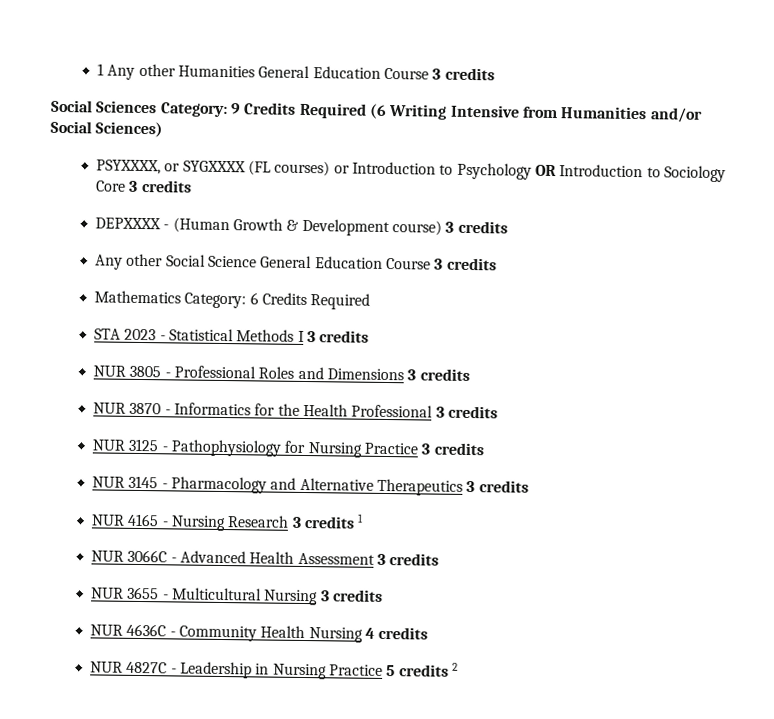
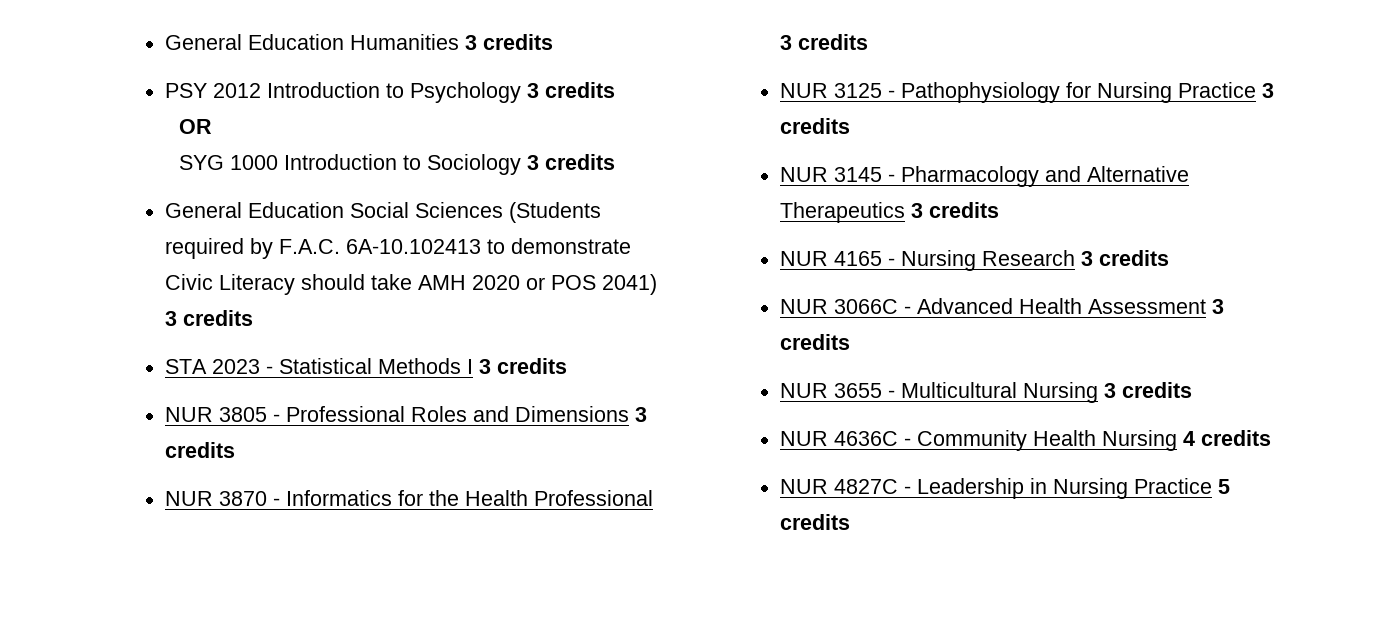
[97,63,495,81] [51,99,703,123] [50,120,164,138] [96,159,350,177] 1 Any other Humanities General Education Course 3 credits // Social Sciences Category: 9 Credits Required (6 Writing Intensive from Humanities and/or Social Sciences) // PSYXXXX, or SYGXXXX (FL courses) or -> [165,34,554,50] [165,83,262,98] General Education Humanities 3 credits // PSY 2012
(532, 171) none -> [527,82,616,98] 3 credits //
(558, 170) none -> [178,155,278,170] // SYG 1000
[96,179,192,193] [95,217,508,237] [95,253,497,271] [94,290,371,310] Core 3 credits // DEPXXXX - (Human Growth & Development course) 3 credits // Any other Social Science General Education Course 3 credits // Mathematics Category: 6 Credits Required -> [526,154,615,170] [165,202,602,223] [165,238,632,259] [165,274,658,295] [165,310,254,326] 3 credits // General Education Social Sciences (Students required by F.A.C. 6A-10.102413 to demonstrate Civic Literacy should take AMH 2020 or POS 2041) 3 credits
[358,513,365,523] 1 -> (1170, 258) none
[452,662,459,671] 2 -> (851, 522) none

